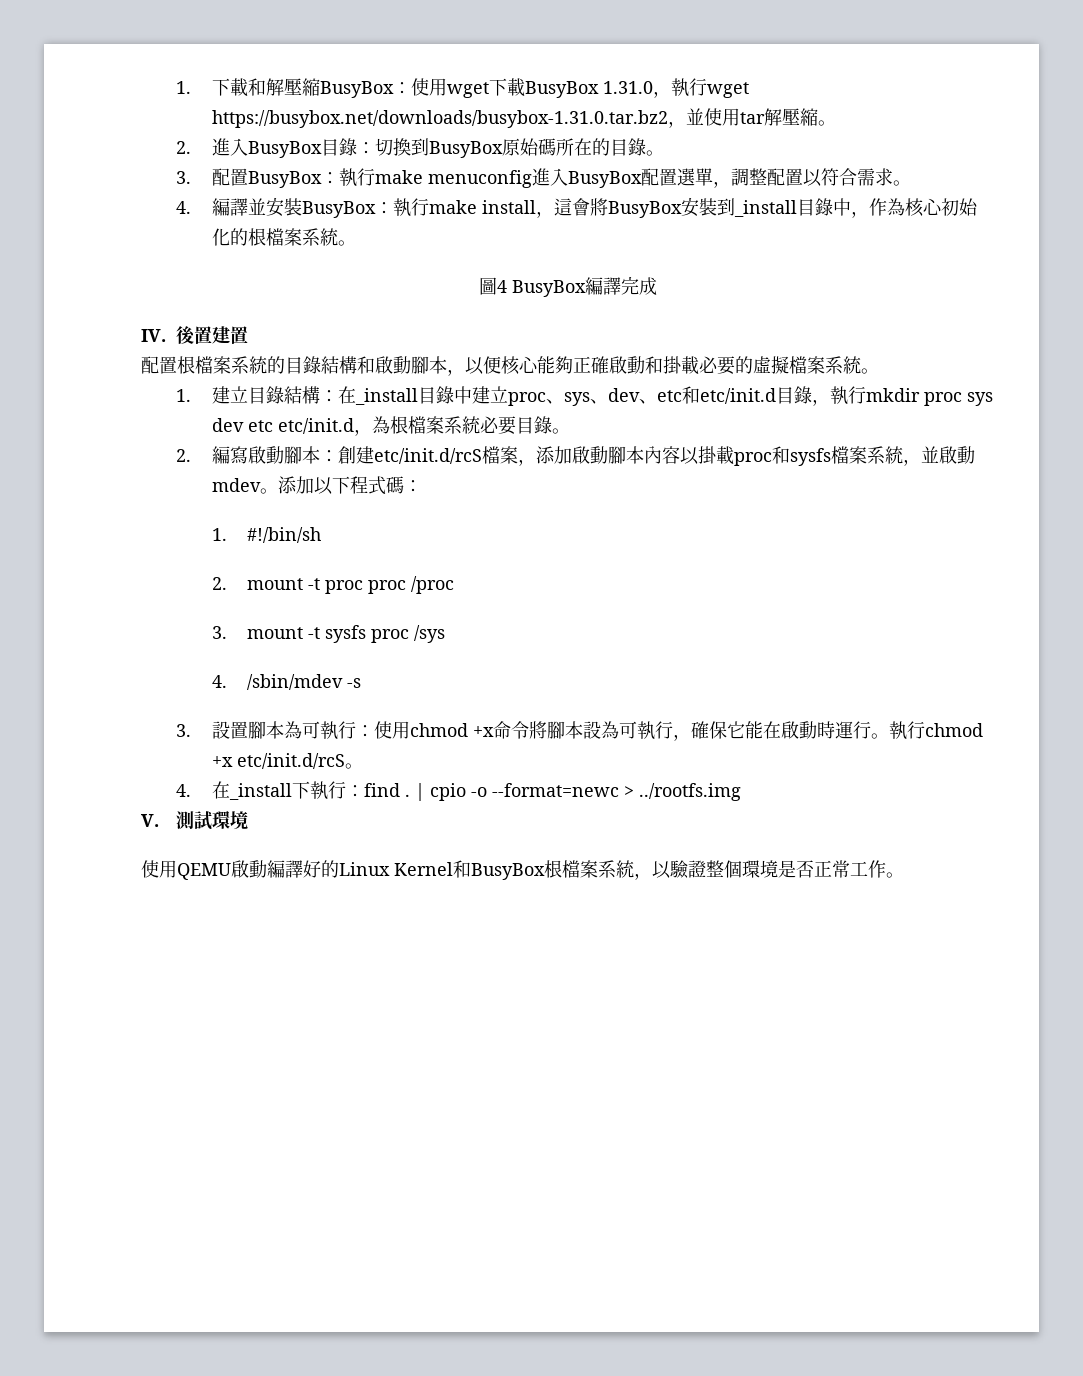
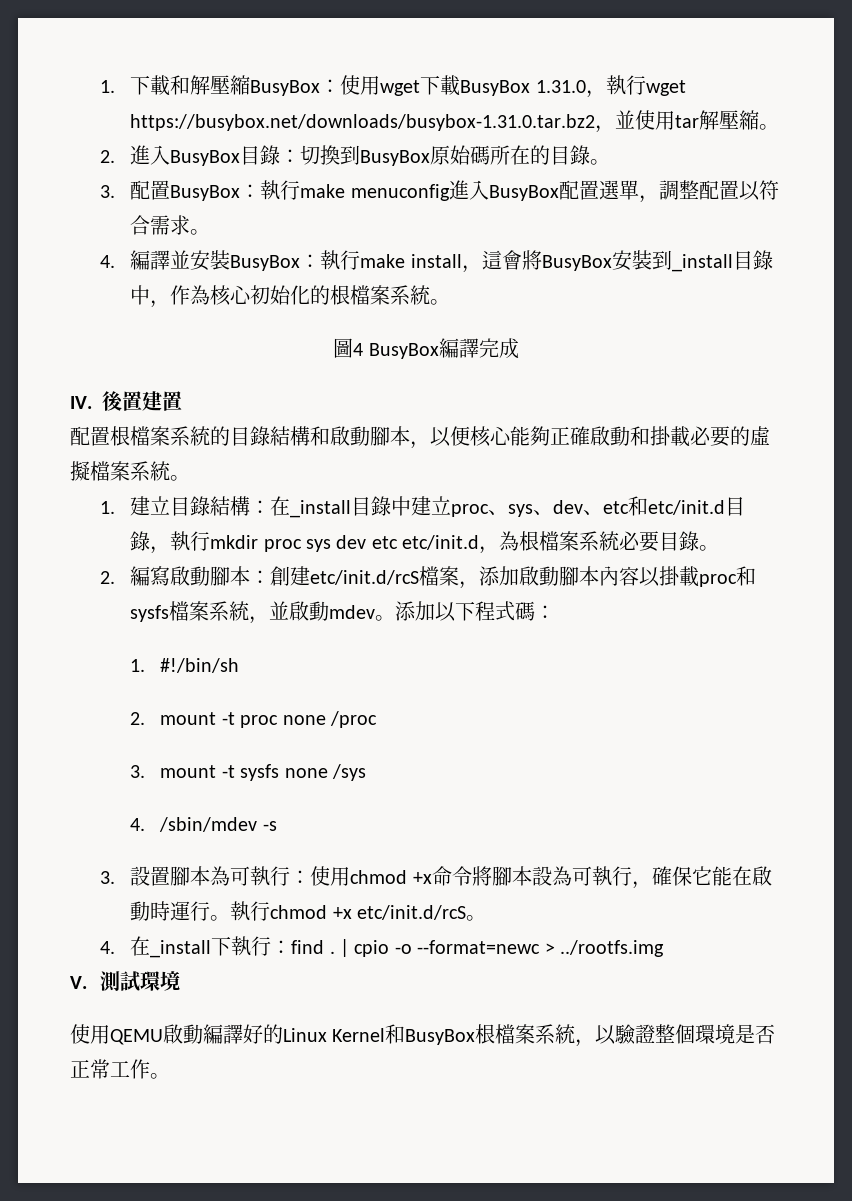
[325,580,407,594] proc proc -> [240,715,326,728] proc none
[325,625,410,643] sysfs proc -> [240,764,328,781] sysfs none

